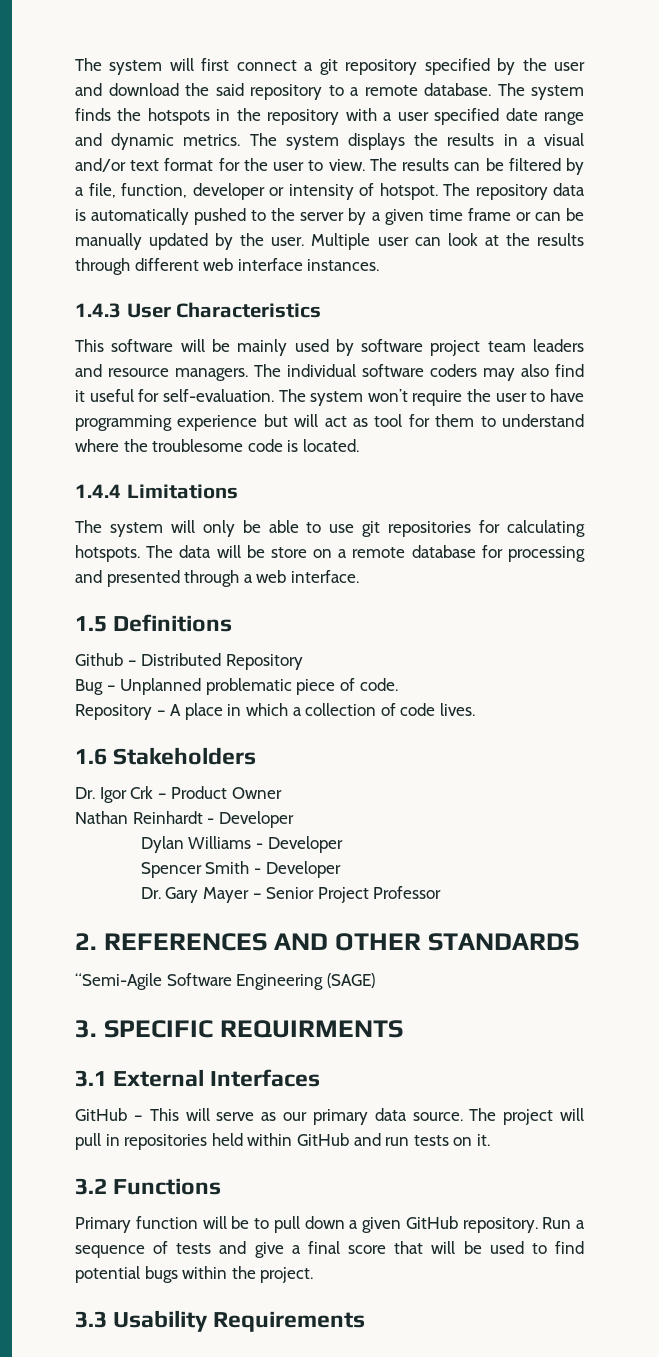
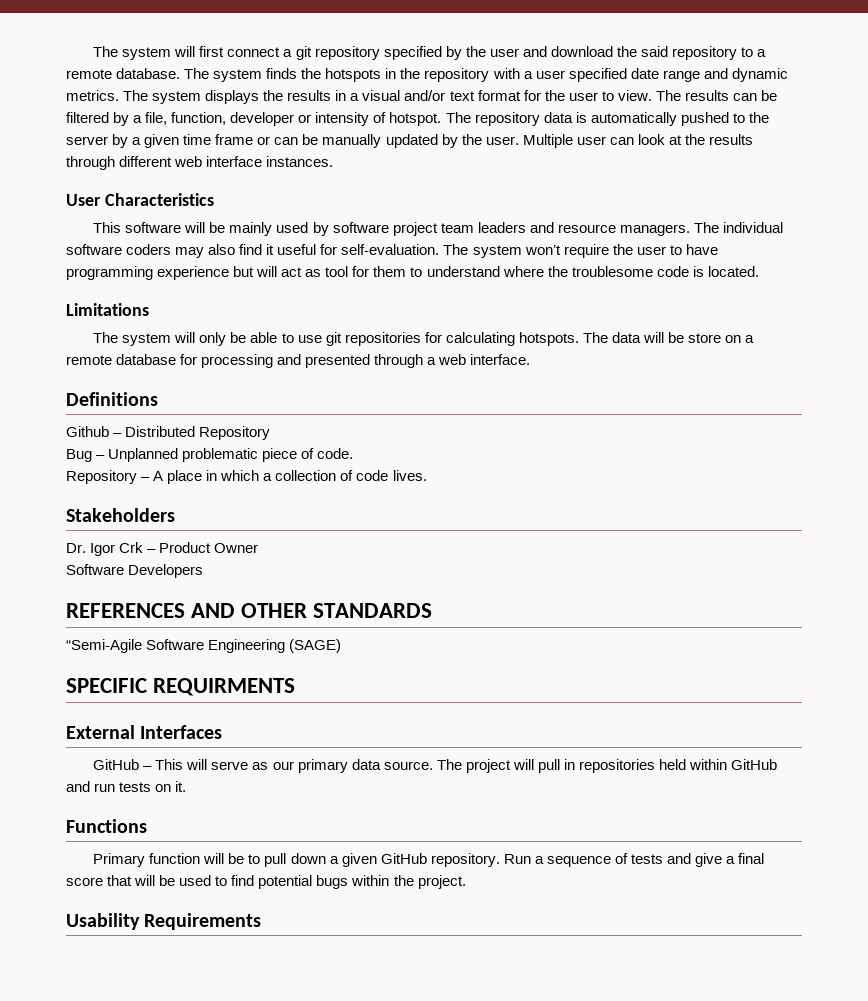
[75,303,121,318] 1.4.3 -> (334, 161) none
[75,484,121,498] 1.4.4 -> (759, 271) none
[75,616,107,632] 1.5 -> (531, 359) none
[75,748,107,765] 1.6 -> (427, 475) none
[75,811,294,828] [140,836,343,853] [140,861,341,878] [140,886,442,903] [75,933,97,950] Nathan Reinhardt - Developer // Dylan Williams - Developer // Spencer Smith - Developer // Dr. Gary Mayer – Senior Project Professor // 2. -> [66,564,204,578] Software Developers //
[75,1020,97,1038] 3. -> (342, 646) none
[75,1070,107,1087] 3.1 -> (296, 687) none
[75,1178,107,1195] 3.2 -> (187, 786) none
[75,1311,107,1328] 3.3 -> (466, 882) none

